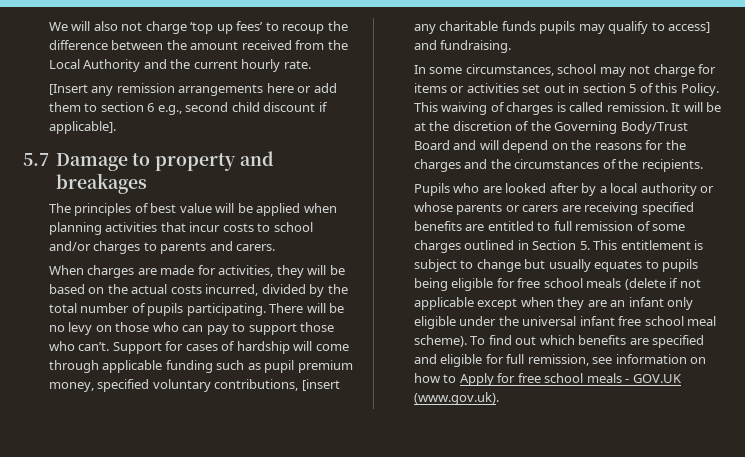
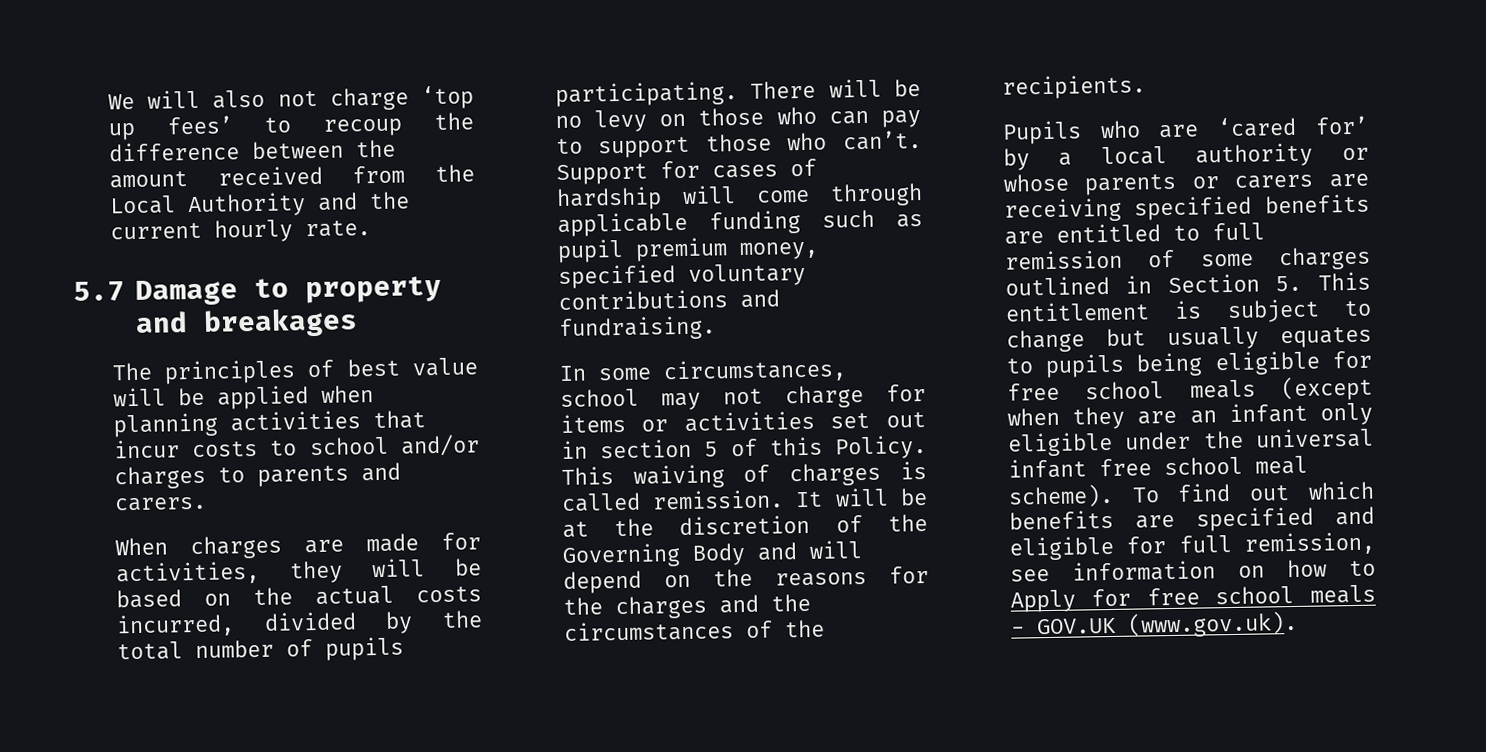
[48,83,337,96] [48,102,328,115] [48,121,116,134] // [Insert any remission arrangements here or add them to section 6 e.g., second child discount if applicable]. -> (371, 229) none
[214,379,340,391] [413,21,711,34] contributions, [insert any charitable funds pupils may qualify to access] -> [557,289,728,311] contributions
[620,121,688,134] [413,140,450,150] Body/Trust Board -> [691,542,746,566] Body
[505,183,579,193] looked after -> [1217,115,1369,138] ‘cared for’
[624,278,701,290] [413,297,518,310] (delete if not applicable except -> [1281,375,1373,402] (except

